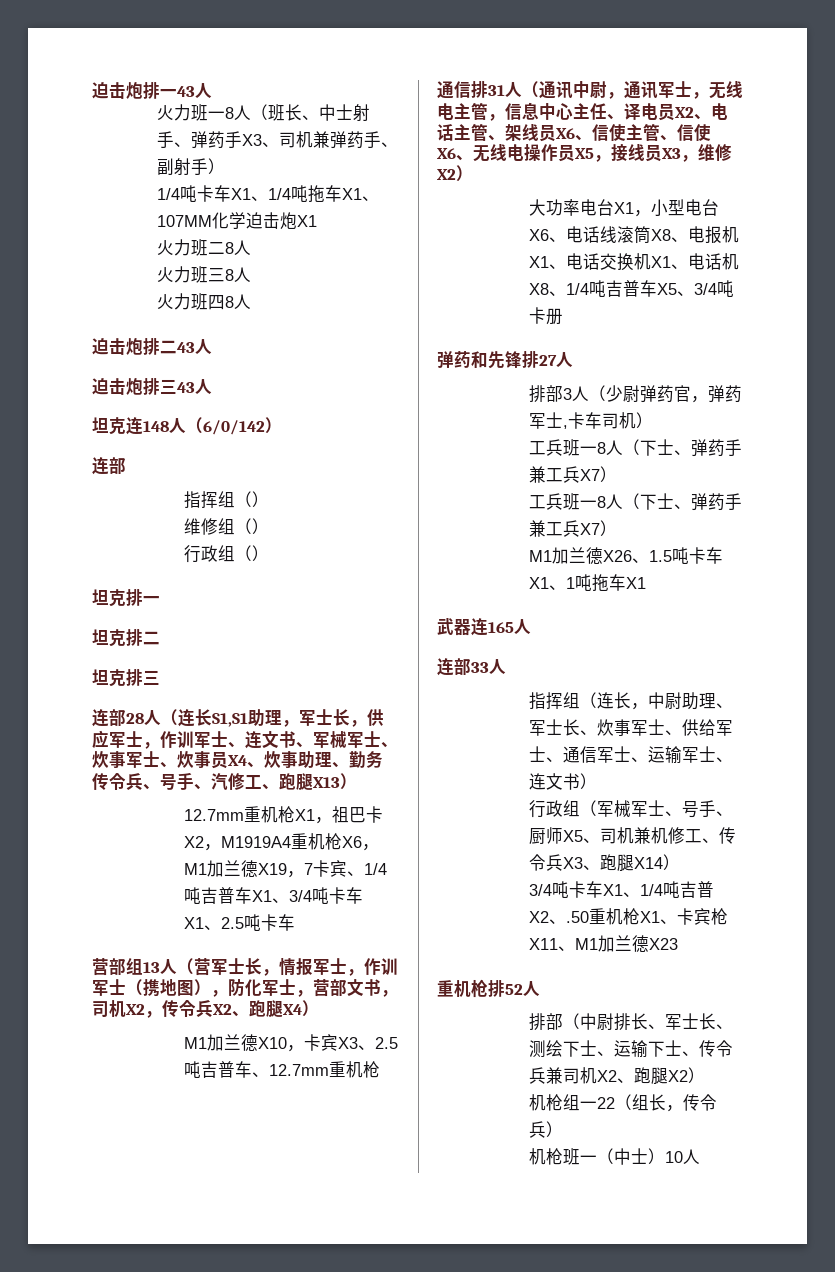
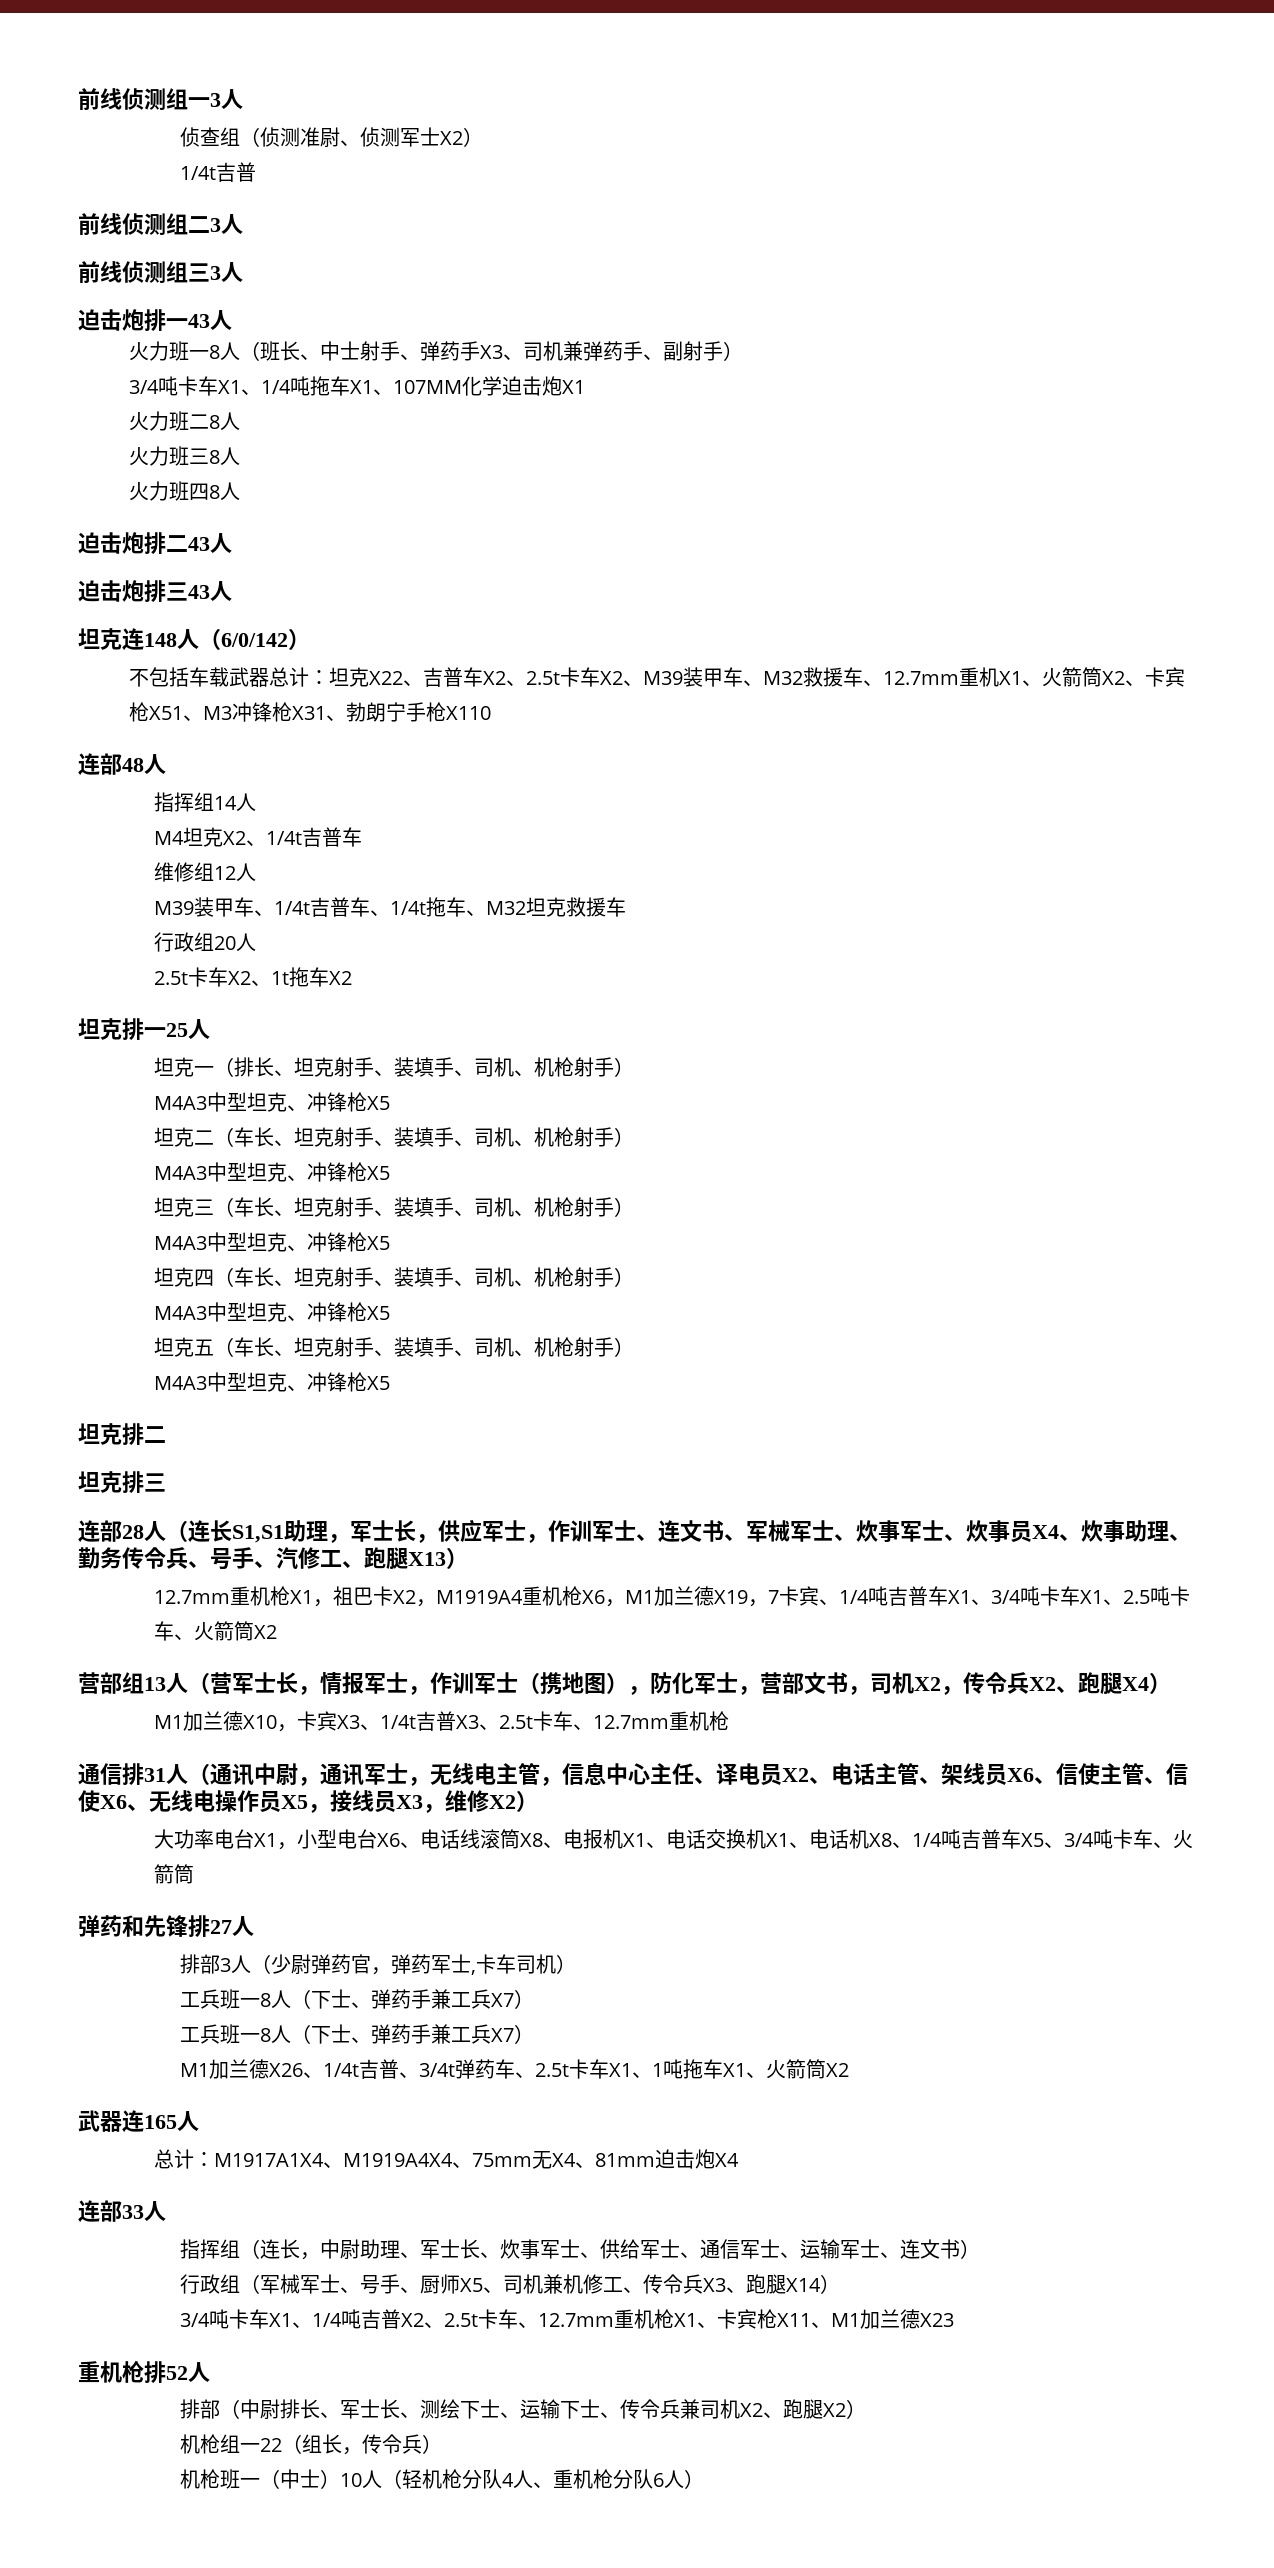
(92, 90) none -> [78,88,243,110] [179,127,483,147] [179,162,256,182] [78,213,243,235] [78,261,243,283] 前线侦测组一3人 // 侦查组（侦测准尉、侦测军士X2） // 1/4t吉普 // 前线侦测组二3人 // 前线侦测组三3人 //
[156,188,180,200] 1/4 -> [128,380,159,394] 3/4
[92,457,126,475] [183,491,269,509] [183,518,269,535] [183,545,269,563] [92,589,160,607] // 连部 // 指挥组（） // 维修组（） // 行政组（） // 坦克排一 -> [128,667,1185,687] [128,702,491,722] [78,753,166,776] [154,792,257,812] [154,827,363,847] [154,862,257,882] [154,897,627,917] [154,932,257,952] [154,967,353,987] [78,1018,210,1040] [154,1057,635,1077] [154,1092,391,1112] [154,1127,635,1147] [154,1162,391,1182] [154,1197,635,1217] [154,1232,391,1252] [154,1267,635,1287] [154,1302,391,1322] [154,1337,635,1357] [154,1372,391,1392] // 不包括车载武器总计：坦克X22、吉普车X2、2.5t卡车X2、M39装甲车、M32救援车、12.7mm重机X1、火箭筒X2、卡宾枪X51、M3冲锋枪X31、勃朗宁手枪X110 // 连部48人 // 指挥组14人 // M4坦克X2、1/4t吉普车 // 维修组12人 // M39装甲车、1/4t吉普车、1/4t拖车、M32坦克救援车 // 行政组20人 // 2.5t卡车X2、1t拖车X2 // 坦克排一25人 // 坦克一（排长、坦克射手、装填手、司机、机枪射手） // M4A3中型坦克、冲锋枪X5 // 坦克二（车长、坦克射手、装填手、司机、机枪射手） // M4A3中型坦克、冲锋枪X5 // 坦克三（车长、坦克射手、装填手、司机、机枪射手） // M4A3中型坦克、冲锋枪X5 // 坦克四（车长、坦克射手、装填手、司机、机枪射手） // M4A3中型坦克、冲锋枪X5 // 坦克五（车长、坦克射手、装填手、司机、机枪射手） // M4A3中型坦克、冲锋枪X5
(295, 922) none -> [174,1621,278,1641] 、火箭筒X2
[374,1037,398,1049] [183,1061,235,1078] 2.5吨吉普 -> [380,1711,554,1731] 1/4t吉普X3、2.5t卡
[545,308,563,325] 册 -> [1133,1829,1194,1849] [154,1864,195,1884] 车、火箭筒
[648,547,689,564] 1.5吨 -> [322,2059,569,2079] 1/4t吉普、3/4t弹药车、2.5t
(646, 583) none -> [745,2059,849,2079] 、火箭筒X2
(531, 626) none -> [154,2149,740,2169] // 总计：M1917A1X4、M1919A4X4、75mm无X4、81mm迫击炮X4
[565,911,589,923] .50 -> [443,2309,614,2329] 2.5t卡车、12.7mm
(700, 1156) none -> [381,2469,704,2489] （轻机枪分队4人、重机枪分队6人）

